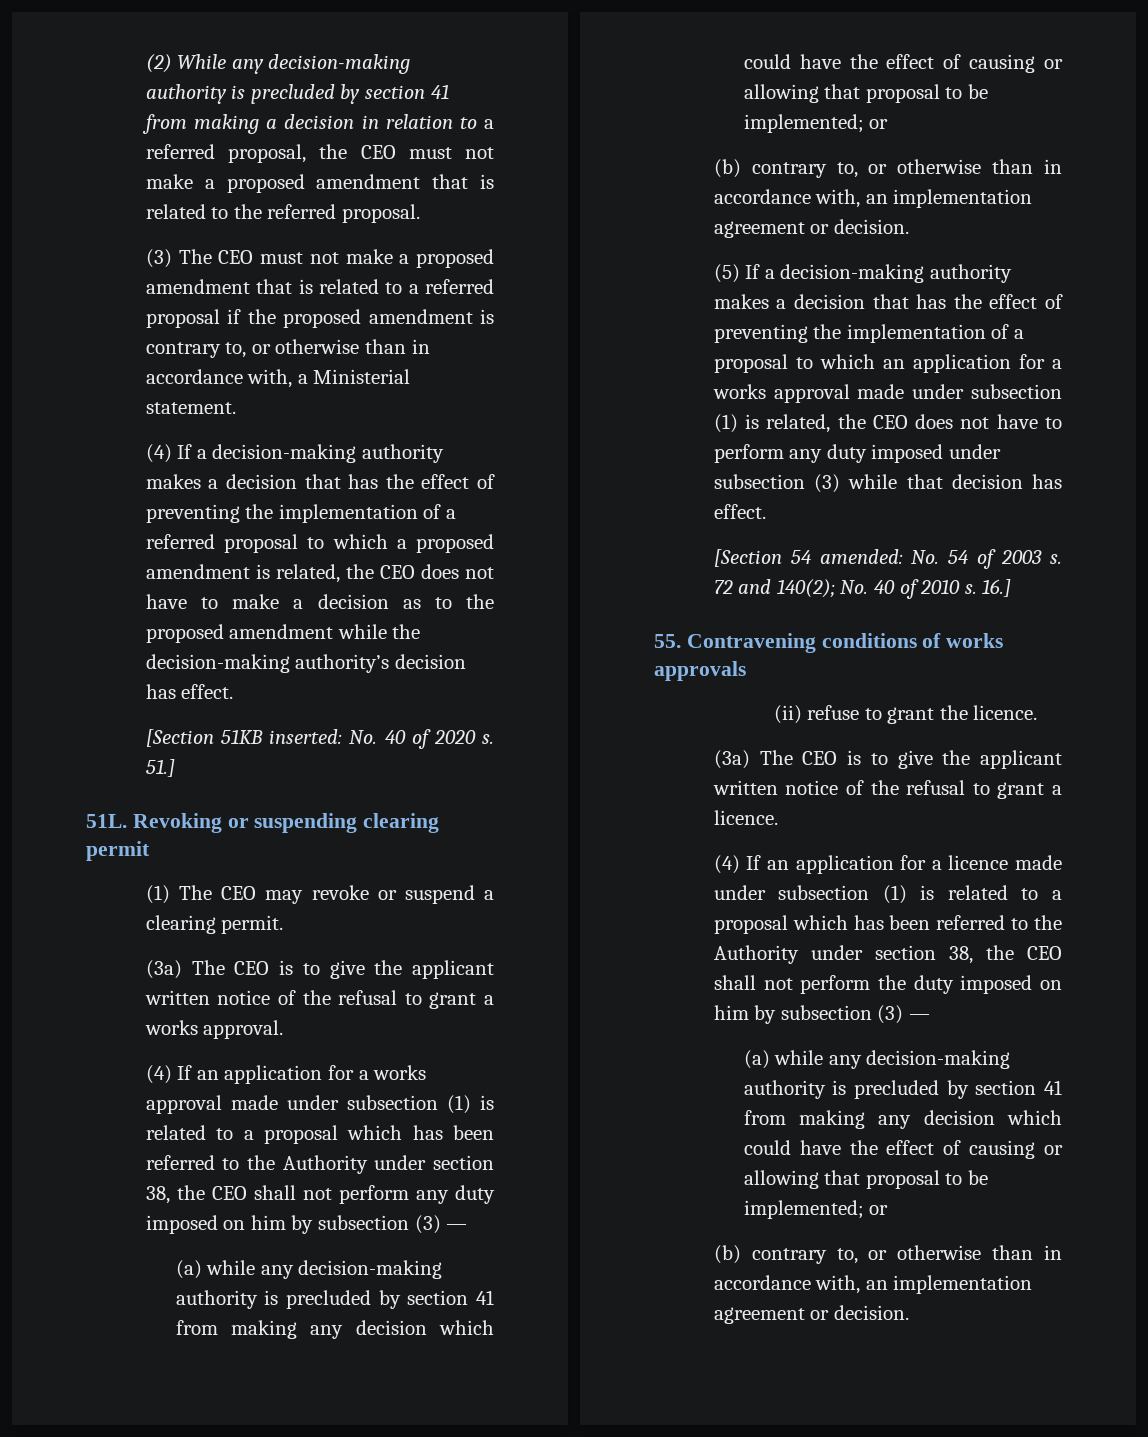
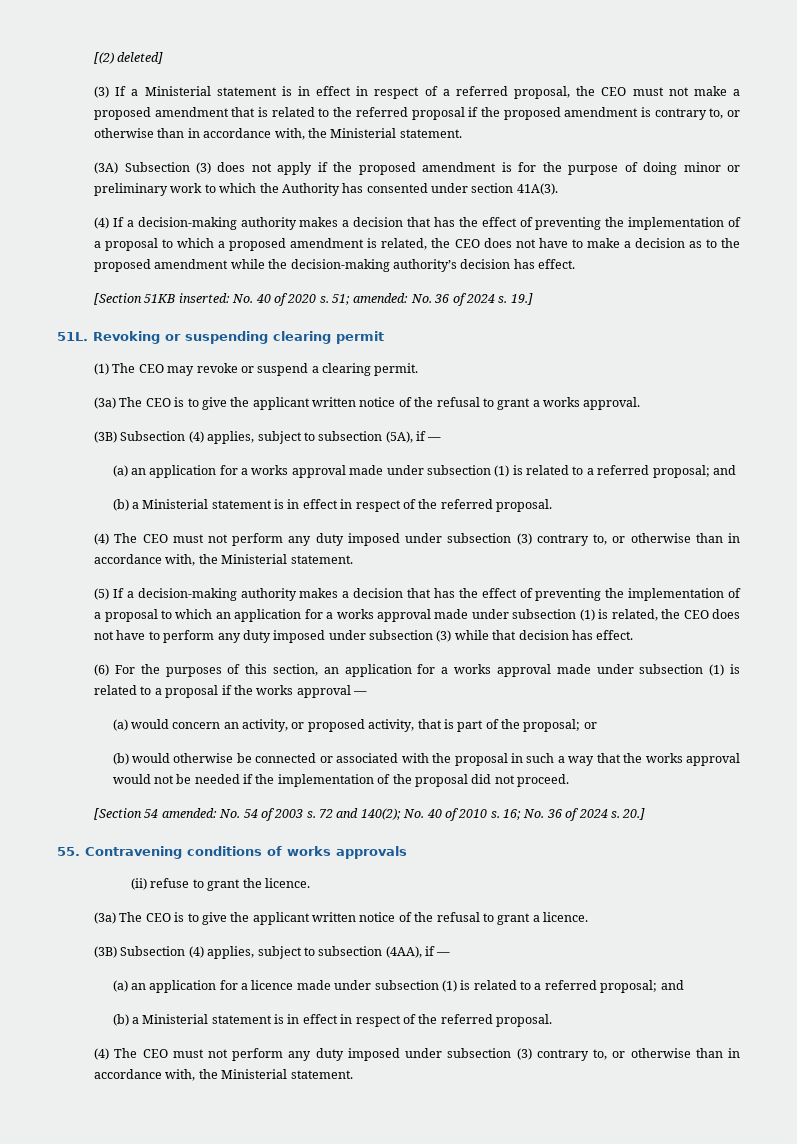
[145,54,411,74] [145,84,449,104] [141,114,477,134] (2) While any decision-making authority is precluded by section 41 from making a decision in relation to -> [94,52,164,64] [94,86,438,99] [(2) deleted] // (3) If a Ministerial statement is in effect in respect of
[341,204,420,223] [145,249,495,268] [145,279,494,294] proposal. // (3) The CEO must not make a proposed amendment that is related to a referred -> (408, 112) none
[297,369,411,384] [145,402,236,414] a Ministerial statement. -> [307,128,462,138] [94,162,740,175] [94,183,558,196] the Ministerial statement. // (3A) Subsection (3) does not apply if the proposed amendment is for the purpose of doing minor or preliminary work to which the Authority has consented under section 41A(3).
[145,534,215,549] referred -> (102, 244) none
[145,759,175,777] 51.] -> [332,293,533,306] 51; amended: No. 36 of 2024 s. 19.]
[145,1065,193,1084] (4) If -> [94,431,442,444] [112,465,128,477] (3B) Subsection (4) applies, subject to subsection (5A), if — // (a)
[263,1125,494,1144] [145,1155,495,1174] [145,1185,496,1204] [145,1215,468,1234] [175,1260,443,1279] [175,1290,494,1309] [175,1320,495,1339] [743,54,1063,73] [743,84,988,103] [743,114,889,133] [713,159,1062,178] [713,189,1033,208] [713,219,909,238] proposal which has been referred to the Authority under section 38, the CEO shall not perform any duty imposed on him by subsection (3) — // (a) while any decision-making authority is precluded by section 41 from making any decision which could have the effect of causing or allowing that proposal to be implemented; or // (b) contrary to, or otherwise than in accordance with, an implementation agreement or decision. -> [597,465,736,478] [112,499,553,512] [94,533,740,546] [94,554,353,566] referred proposal; and // (b) a Ministerial statement is in effect in respect of the referred proposal. // (4) The CEO must not perform any duty imposed under subsection (3) contrary to, or otherwise than in accordance with, the Ministerial statement.
(766, 511) none -> [94,664,741,677] [94,685,368,698] [112,719,597,732] [112,753,740,766] [112,774,570,787] // (6) For the purposes of this section, an application for a works approval made under subsection (1) is related to a proposal if the works approval — // (a) would concern an activity, or proposed activity, that is part of the proposal; or // (b) would otherwise be connected or associated with the proposal in such a way that the works approval would not be needed if the implementation of the proposal did not proceed.
[982,579,1012,597] 16.] -> [503,808,646,821] 16; No. 36 of 2024 s. 20.]
[713,855,762,874] (4) If -> [94,946,451,959] [112,980,128,992] (3B) Subsection (4) applies, subject to subsection (4AA), if — // (a)
[713,915,1062,934] [713,945,1062,964] [713,975,1062,994] [713,1005,930,1024] [743,1050,1011,1069] [743,1080,1062,1099] [743,1110,1062,1129] [743,1140,1063,1159] [743,1170,988,1189] [743,1200,889,1219] [713,1245,1062,1264] [713,1275,1033,1294] [713,1305,909,1324] proposal which has been referred to the Authority under section 38, the CEO shall not perform the duty imposed on him by subsection (3) — // (a) while any decision-making authority is precluded by section 41 from making any decision which could have the effect of causing or allowing that proposal to be implemented; or // (b) contrary to, or otherwise than in accordance with, an implementation agreement or decision. -> [544,980,684,993] [112,1014,553,1027] [94,1048,740,1061] [94,1069,353,1081] referred proposal; and // (b) a Ministerial statement is in effect in respect of the referred proposal. // (4) The CEO must not perform any duty imposed under subsection (3) contrary to, or otherwise than in accordance with, the Ministerial statement.

